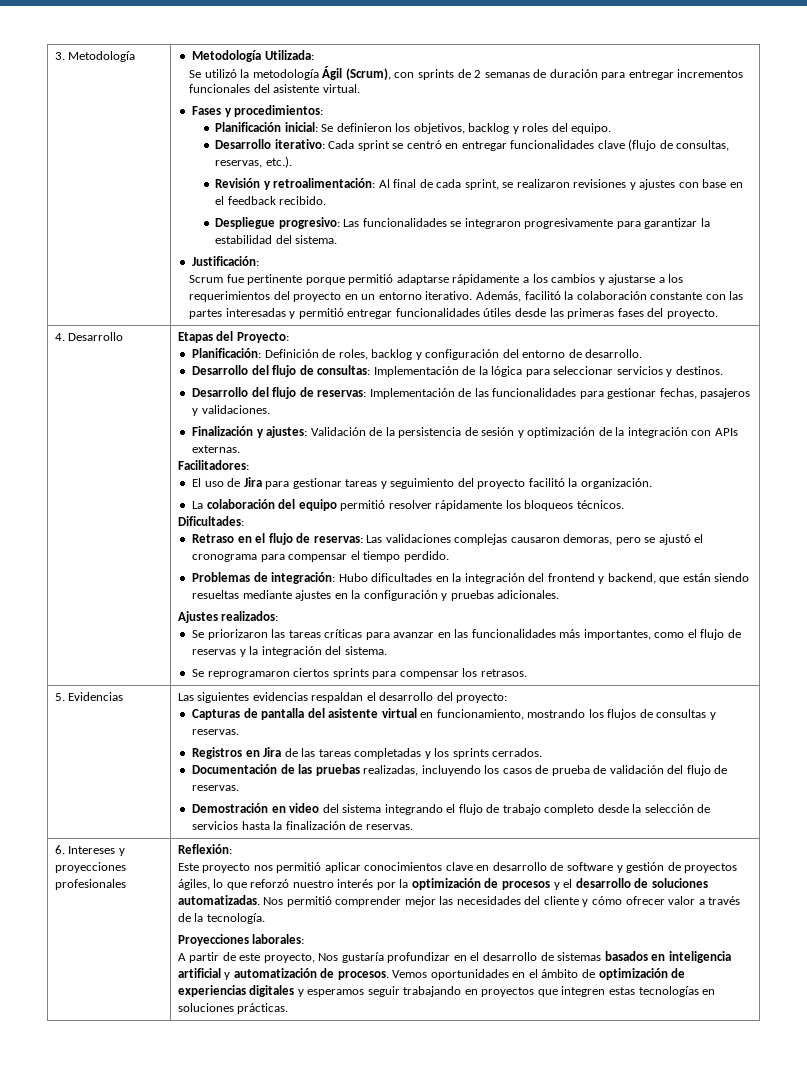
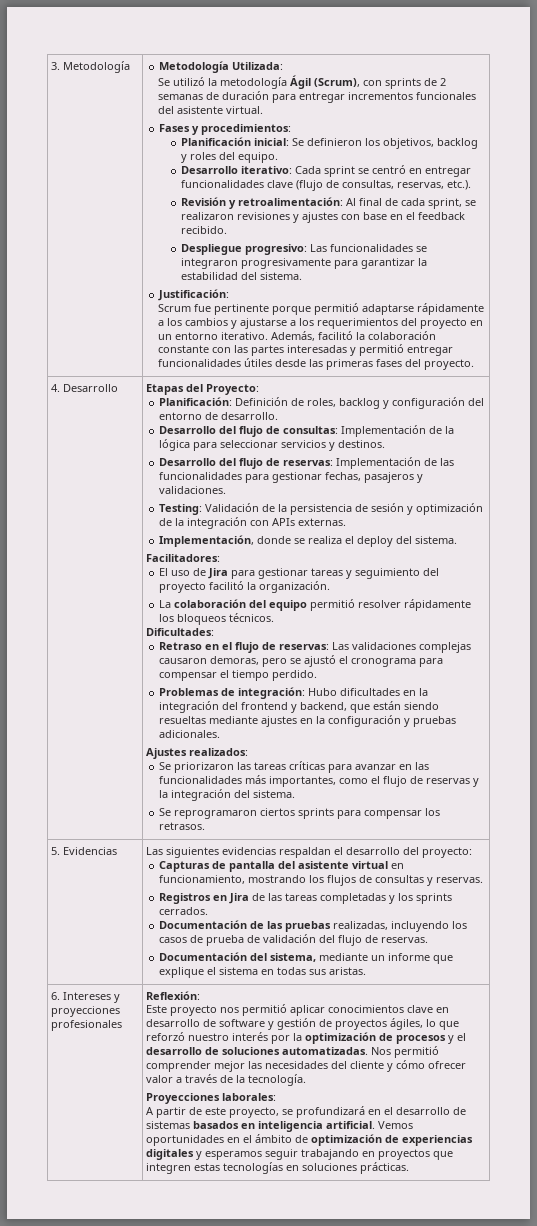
[192,426,308,438] Finalización y ajustes: -> [158,504,202,515] Testing:
(241, 449) none -> [158,535,457,547] // Implementación, donde se realiza el deploy del sistema.
[192,803,711,815] [192,821,413,830] Demostración en video del sistema integrando el flujo de trabajo completo desde la selección de servicios hasta la finalización de reservas. -> [158,952,453,964] [158,967,366,978] Documentación del sistema, mediante un informe que explique el sistema en todas sus aristas.
[318,952,451,963] Nos gustaría profundizar -> [282,1106,366,1118] se profundizará
[177,968,389,980] artificial y automatización de procesos. -> [326,1121,376,1129] artificial.

